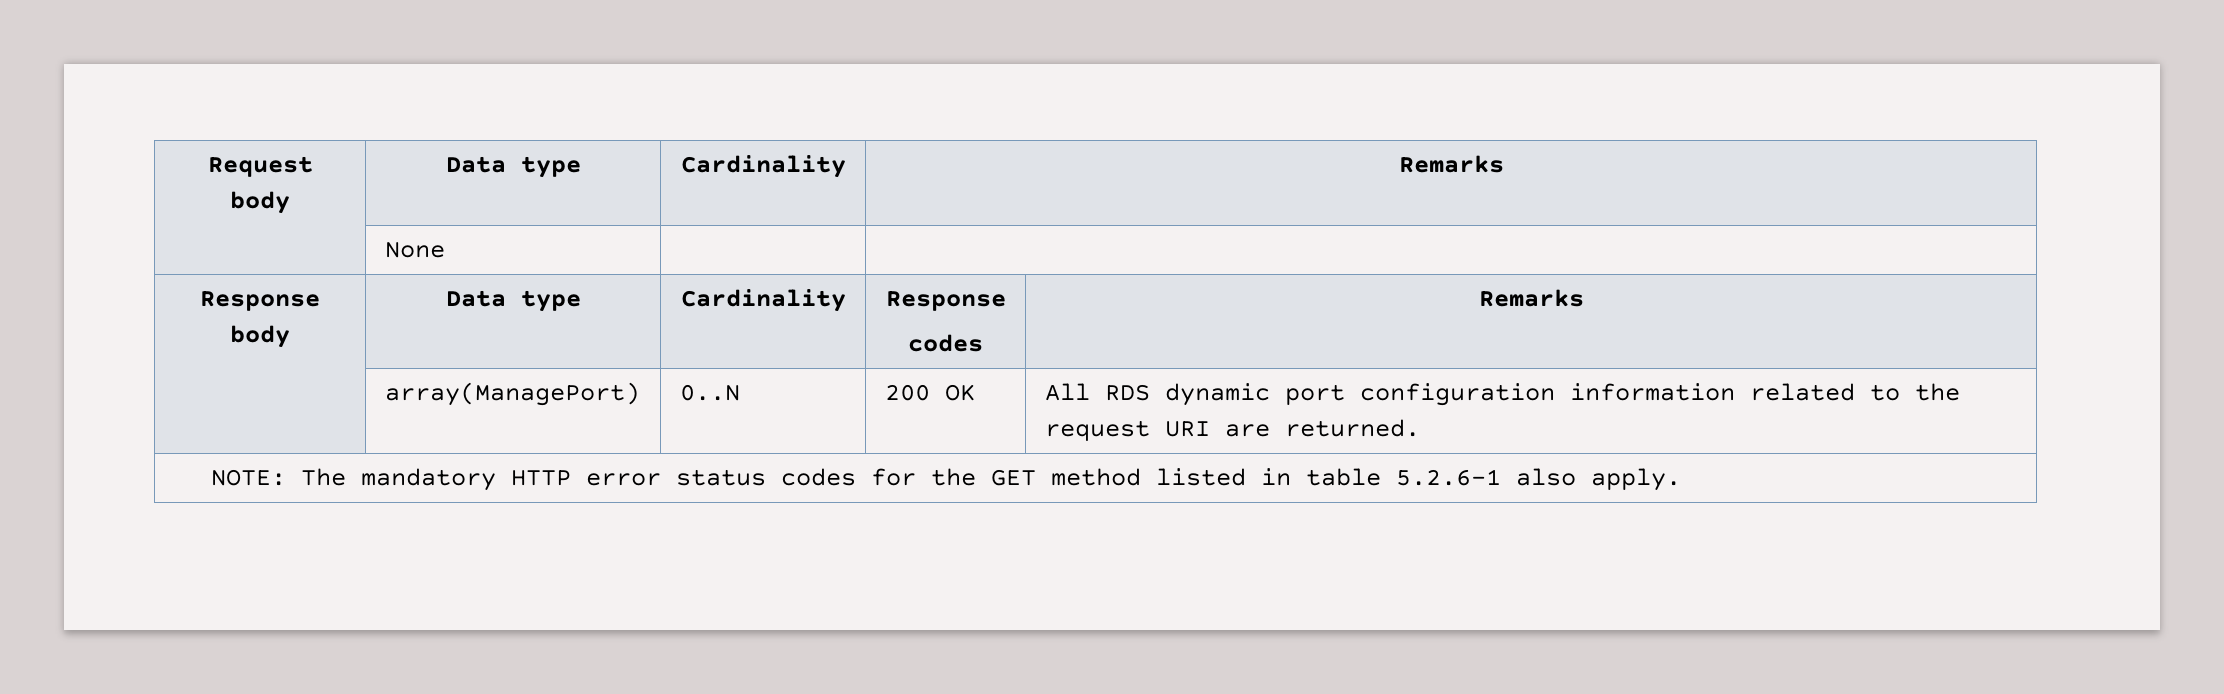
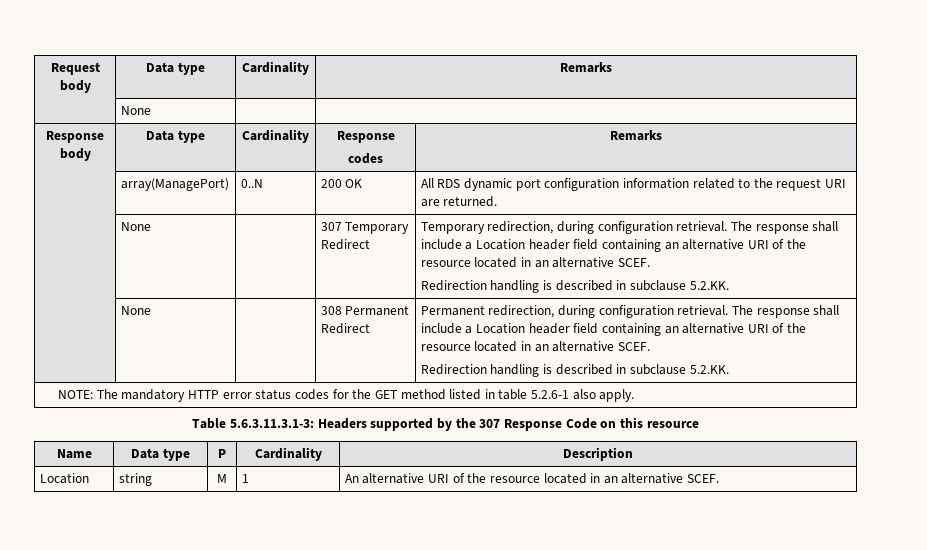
(1420, 428) none -> [120,222,151,231] [320,222,410,234] [320,239,370,250] [420,221,839,234] [420,239,807,252] [420,257,650,268] [420,280,729,293] [120,306,151,315] [320,305,410,316] [320,323,370,334] [420,305,840,318] [420,323,807,336] [420,341,650,352] [420,364,729,377] // | None | | 307 Temporary Redirect | Temporary redirection, during configuration retrieval. The response shall include a Location header field containing an alternative URI of the resource located in an alternative SCEF. // Redirection handling is described in subclause 5.2.KK. // | None | | 308 Permanent Redirect | Permanent redirection, during configuration retrieval. The response shall include a Location header field containing an alternative URI of the resource located in an alternative SCEF. // Redirection handling is described in subclause 5.2.KK.
(1681, 479) none -> [192,417,699,431] [56,449,92,459] [131,448,190,461] [218,449,226,458] [254,447,322,461] [562,447,633,461] [39,473,89,484] [118,473,152,486] [217,474,227,483] [241,474,249,483] [344,473,720,484] // Table 5.6.3.11.3.1-3: Headers supported by the 307 Response Code on this resource // Name | Data type | P | Cardinality | Description // Location | string | M | 1 | An alternative URI of the resource located in an alternative SCEF.

